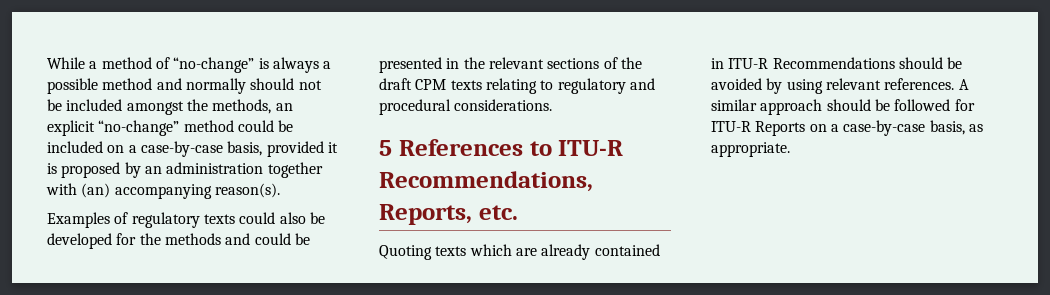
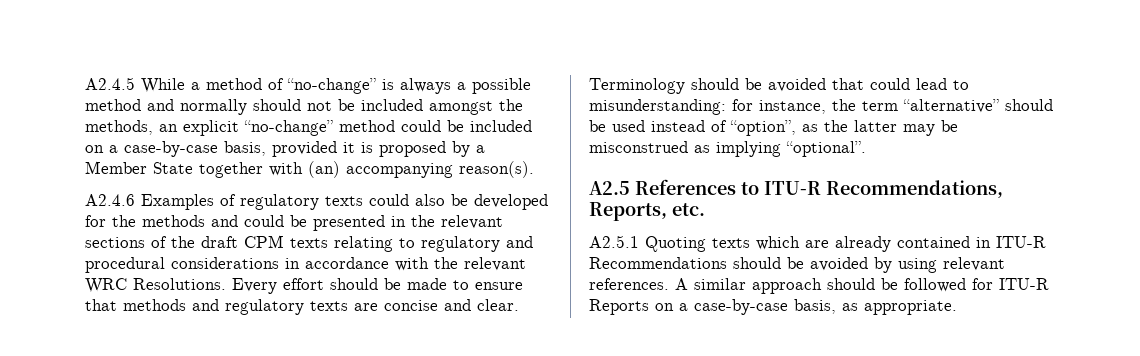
(47, 63) none -> [85,77,135,90] A2.4.5
[144,162,264,174] an administration -> [476,145,485,153] [85,161,193,174] a Member State
(280, 190) none -> [85,194,135,206] A2.4.6
[454,99,553,111] [379,140,392,156] considerations. // 5 -> [171,257,526,271] [85,278,523,294] [85,299,519,315] [589,78,969,94] [589,99,1053,115] [589,120,958,136] [589,141,866,157] [589,181,630,195] considerations in accordance with the relevant WRC Resolutions. Every effort should be made to ensure that methods and regulatory texts are concise and clear. Terminology should be avoided that could lead to misunderstanding: for instance, the term “alternative” should be used instead of “option”, as the latter may be misconstrued as implying “optional”. // A2.5
(518, 212) none -> [589,235,639,248] A2.5.1

